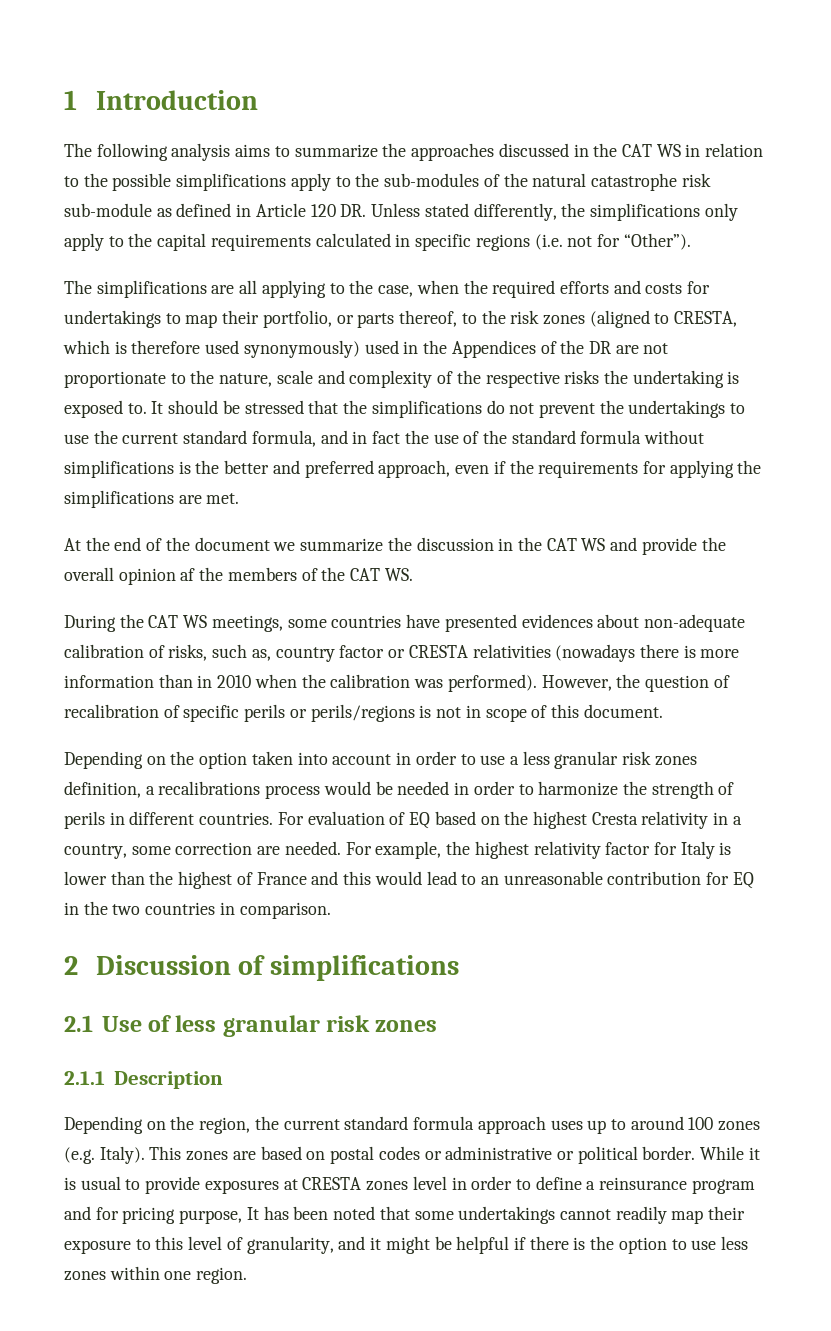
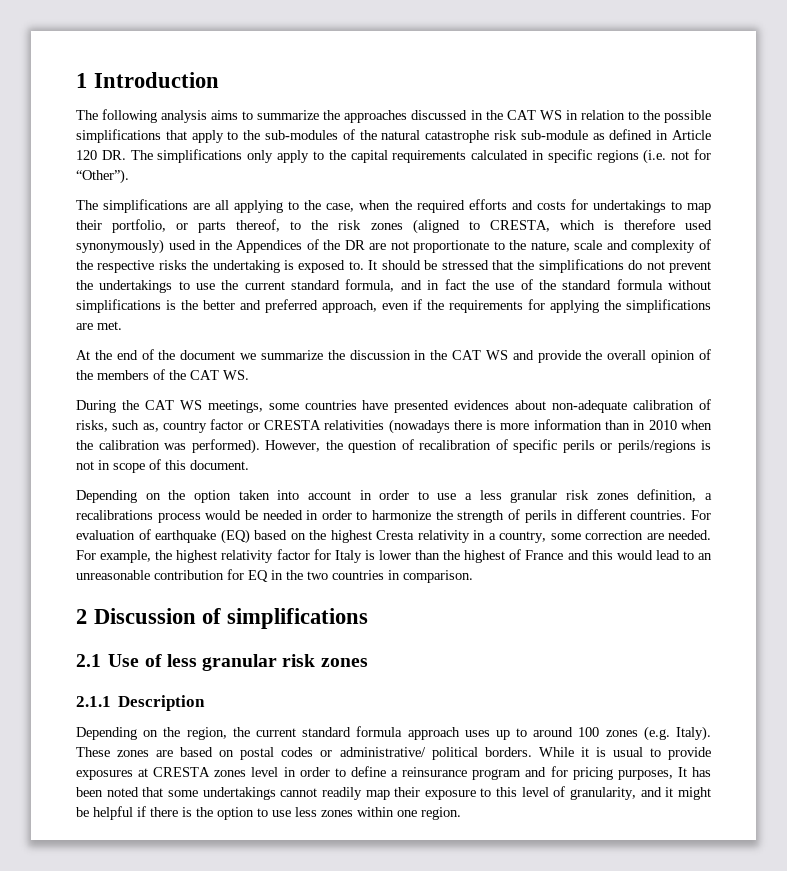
(287, 182) none -> [165,130,187,140] that
[371,203,586,221] Unless stated differently, the -> [130,150,153,160] The
[180,568,196,581] af -> [699,349,712,360] of
[409,812,431,829] EQ -> [155,529,250,544] earthquake (EQ)
[149,1146,182,1160] This -> [76,747,110,757] These
[445,1146,696,1164] administrative or political border. -> [339,747,532,760] administrative/ political borders.
[179,1210,243,1224] purpose, -> [617,770,673,780] purposes,

